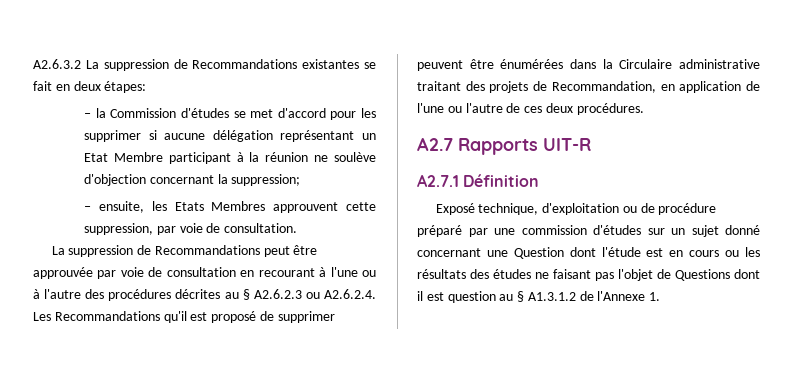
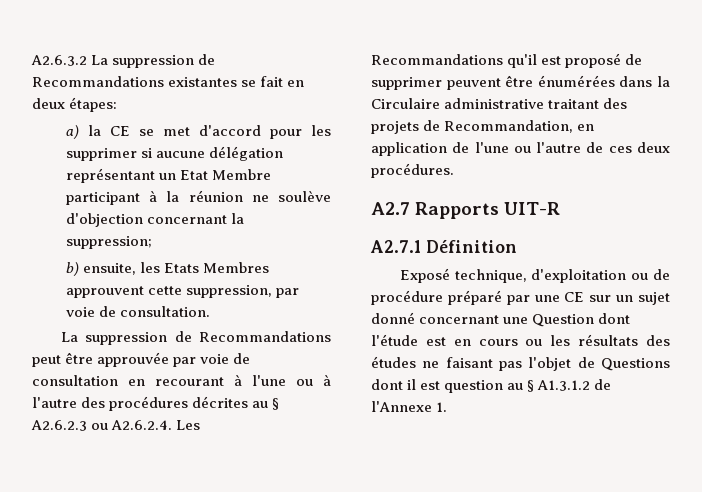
[84,108,229,118] – la Commission d'études -> [66,125,131,139] a) la CE
[84,206,92,211] – -> [66,262,80,276] b)
[521,225,641,235] commission d'études -> [564,292,585,302] CE

